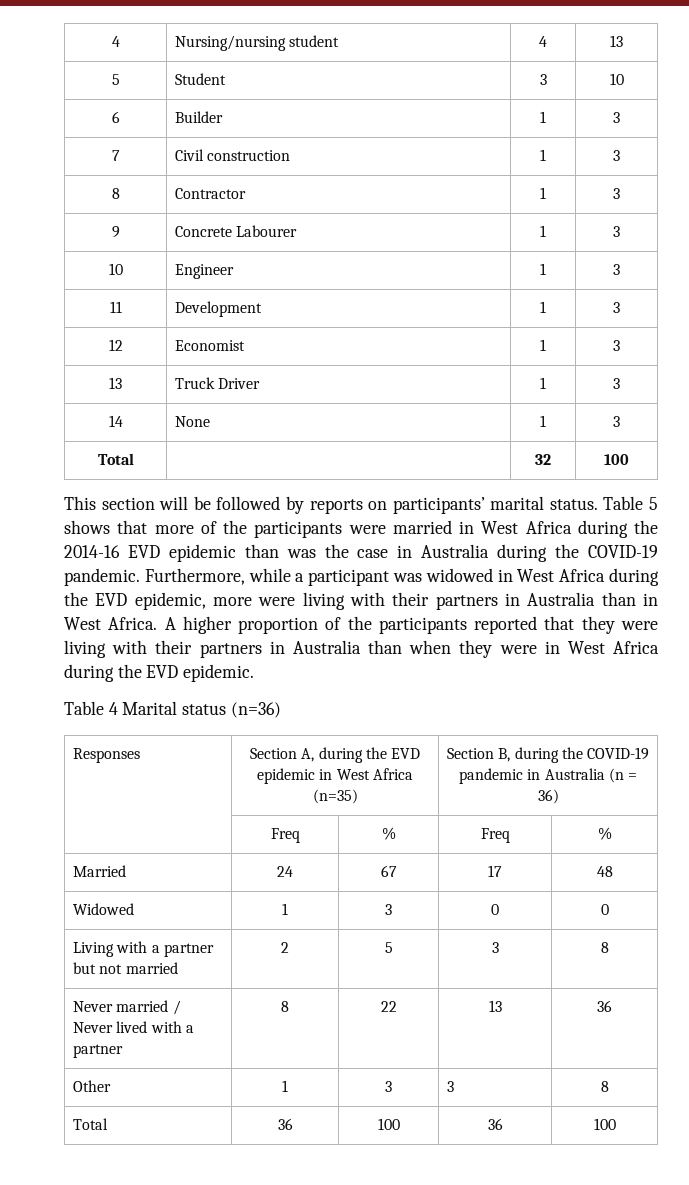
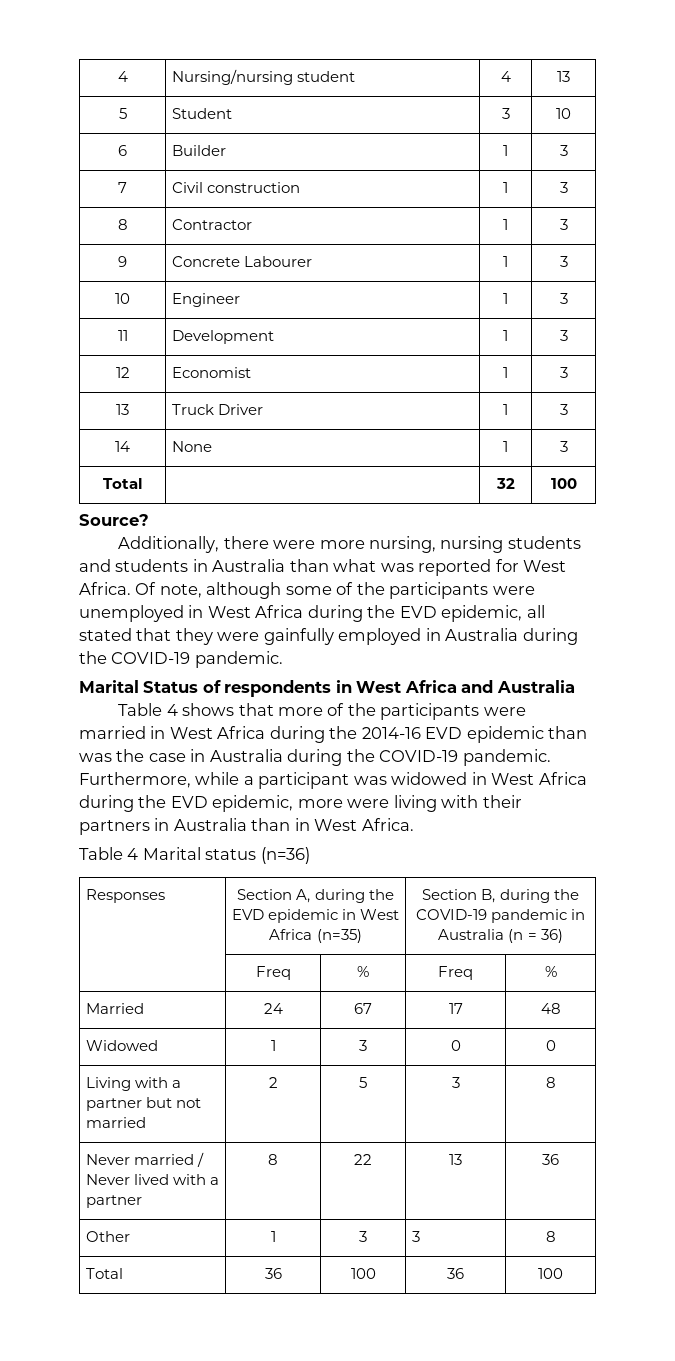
[64,496,658,514] This section will be followed by reports on participants’ marital status. Table 5 -> [79,514,149,526] [118,536,581,553] [79,559,567,576] [79,582,535,599] [79,605,545,622] [79,628,578,645] [79,651,283,668] [79,680,575,697] [118,703,178,716] Source? // Additionally, there were more nursing, nursing students and students in Australia than what was reported for West Africa. Of note, although some of the participants were unemployed in West Africa during the EVD epidemic, all stated that they were gainfully employed in Australia during the COVID-19 pandemic. // Marital Status of respondents in West Africa and Australia // Table 4
[164,616,658,634] [64,640,659,658] [64,664,255,682] A higher proportion of the participants reported that they were living with their partners in Australia than when they were in West Africa during the EVD epidemic. -> (414, 824) none

